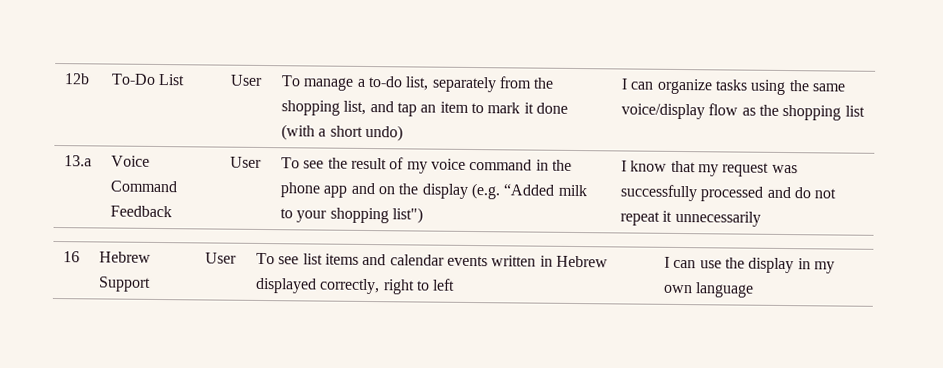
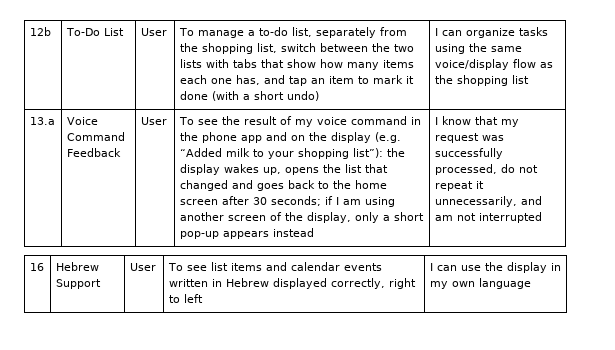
(367, 107) none -> [280,43,414,52] [179,59,414,70] [179,75,260,85] switch between the two lists with tabs that show how many items each one has,
[391,207,423,224] list") -> [352,148,405,158] [179,164,388,175] [179,180,387,191] [179,196,395,207] [179,212,424,223] [179,228,314,239] list”): the display wakes up, opens the list that changed and goes back to the home screen after 30 seconds; if I am using another screen of the display, only a short pop-up appears instead
[700,186,791,202] processed and -> [434,164,497,175] processed,
[674,210,761,227] unnecessarily -> [434,196,542,207] [434,212,542,223] unnecessarily, and am not interrupted

